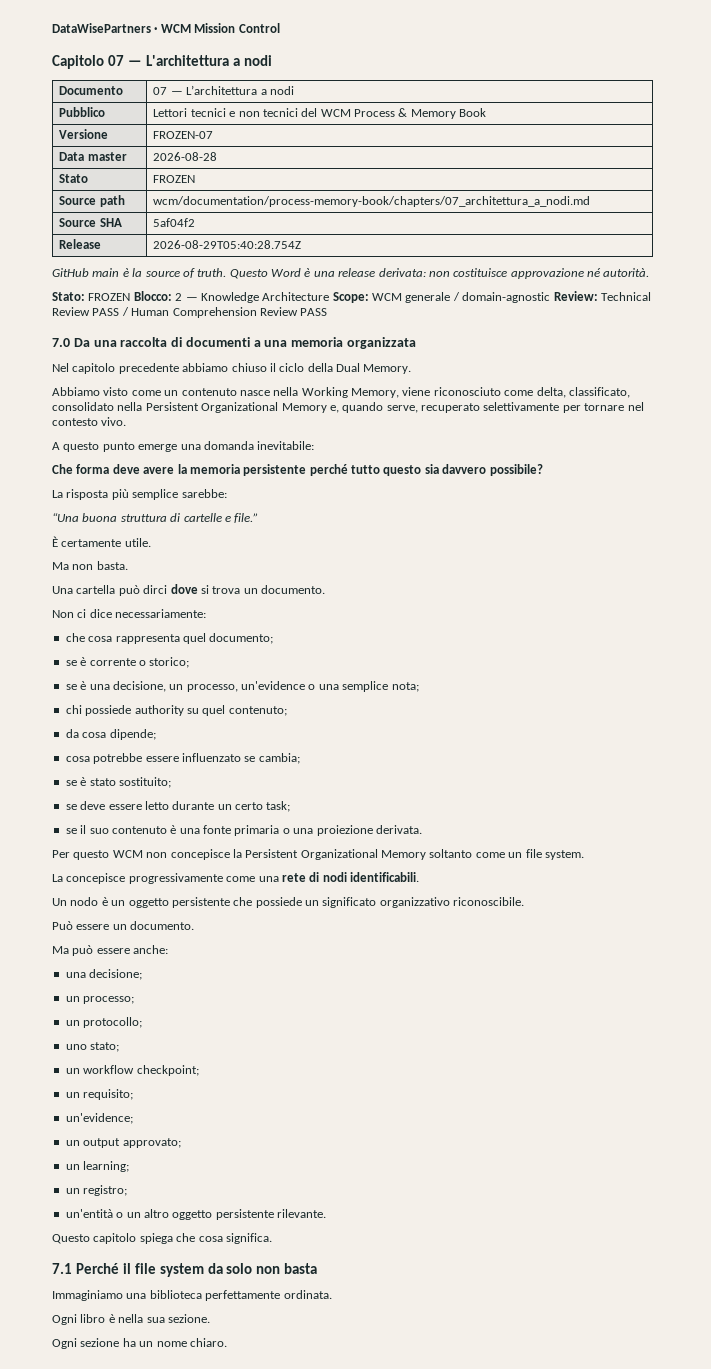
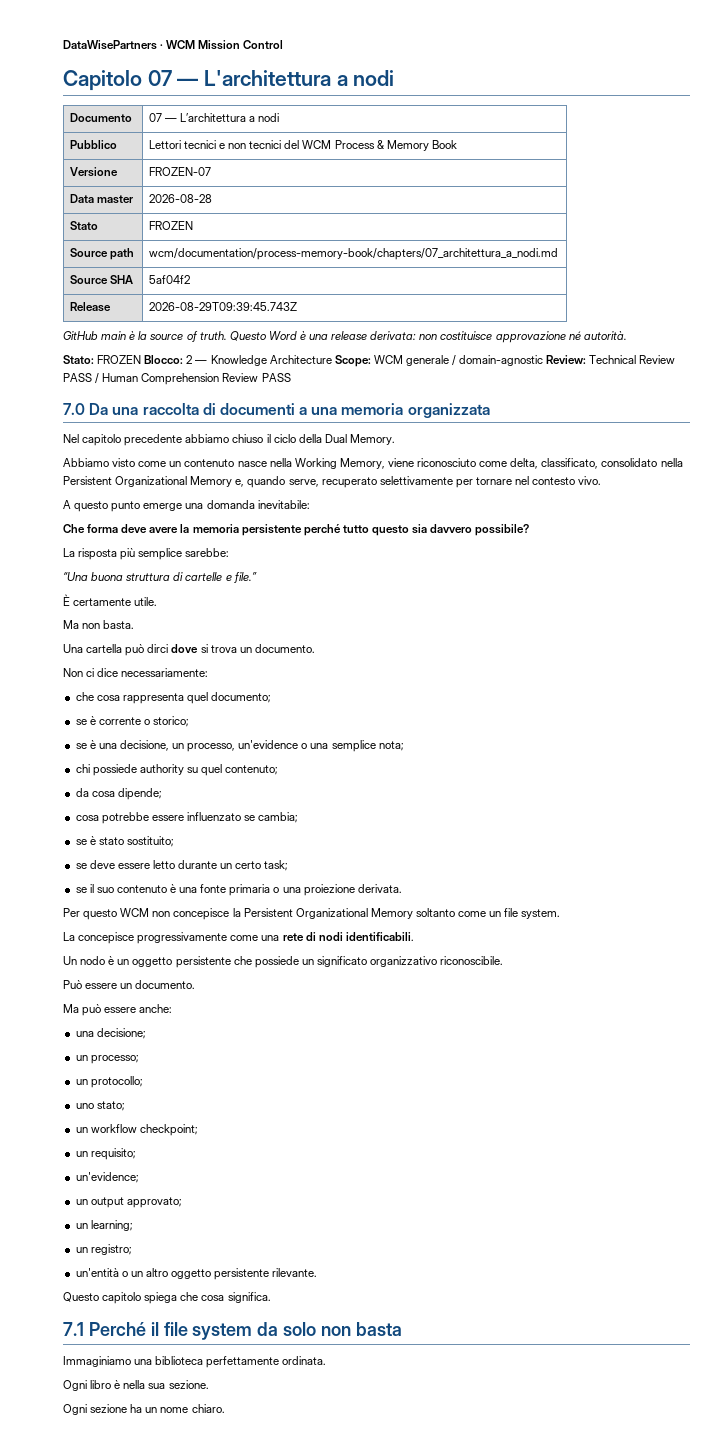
[153,240,302,249] 2026-08-29T05:40:28.754Z -> [148,302,297,311] 2026-08-29T09:39:45.743Z

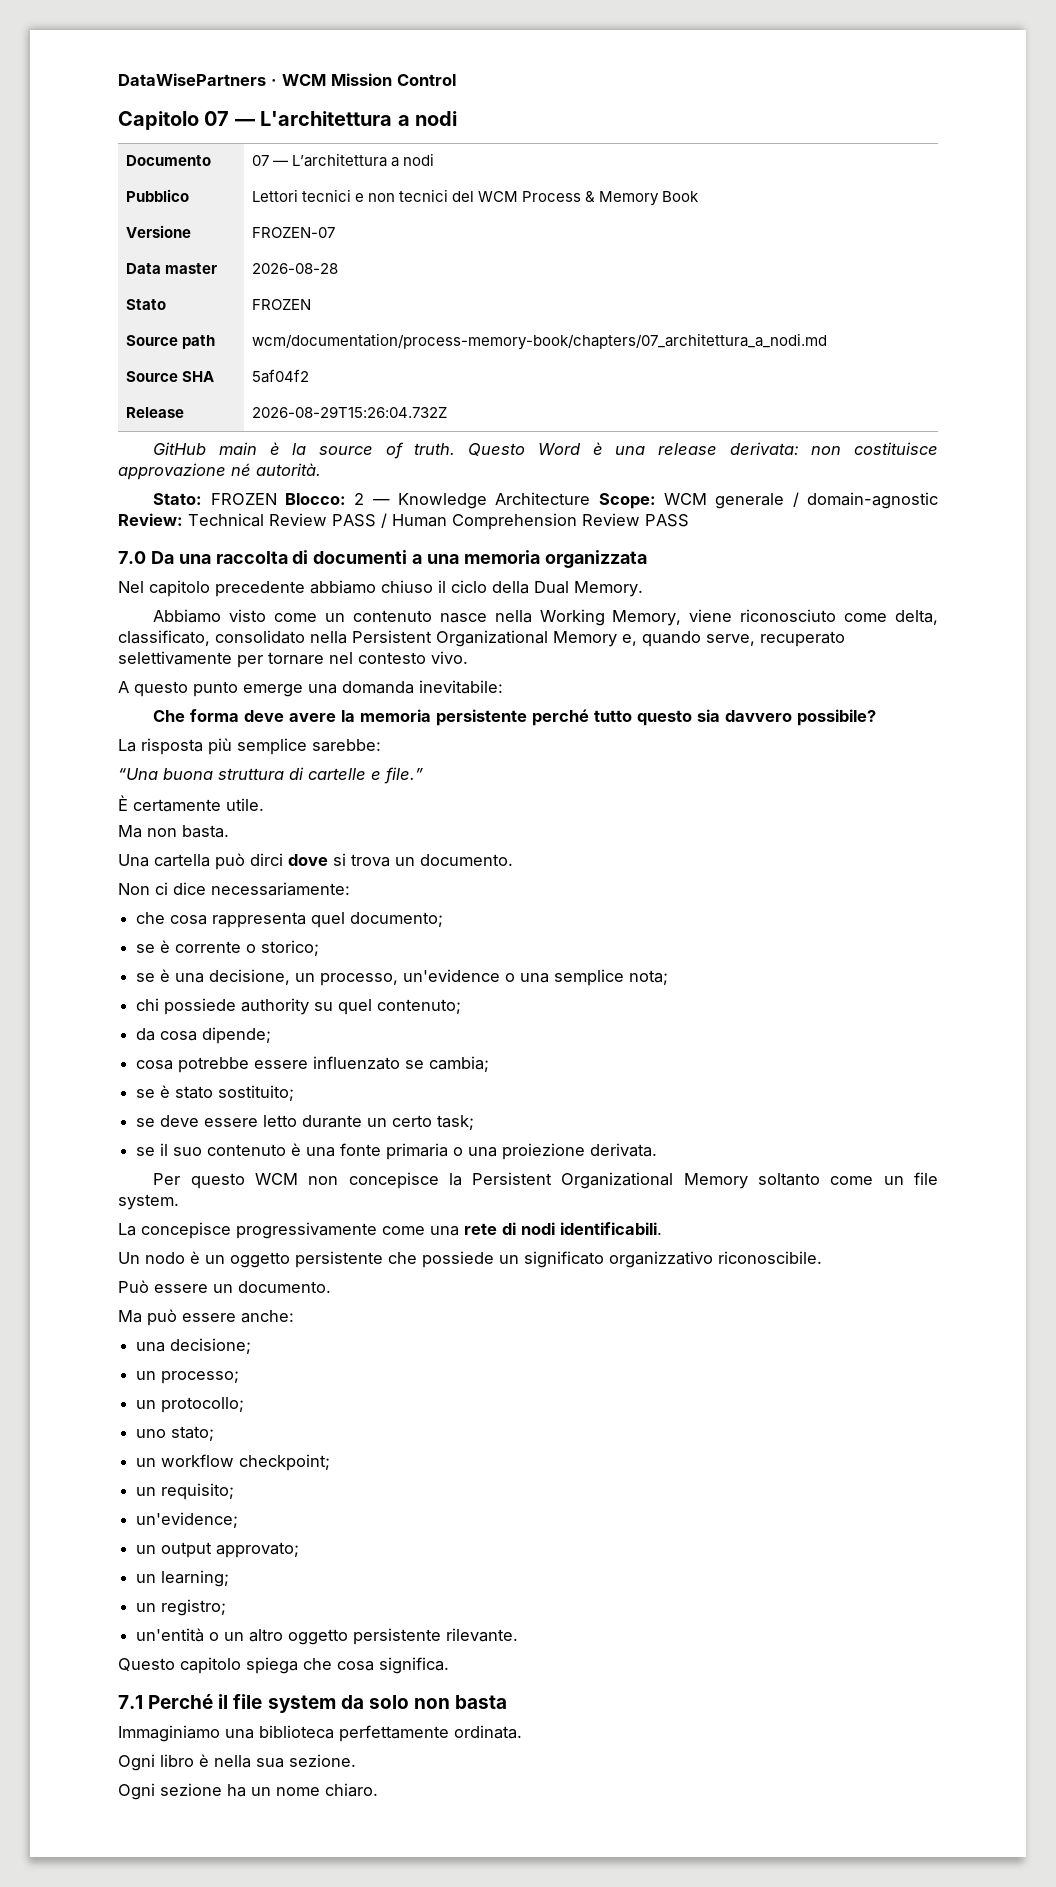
[148,302,297,311] 2026-08-29T09:39:45.743Z -> [251,406,447,418] 2026-08-29T15:26:04.732Z

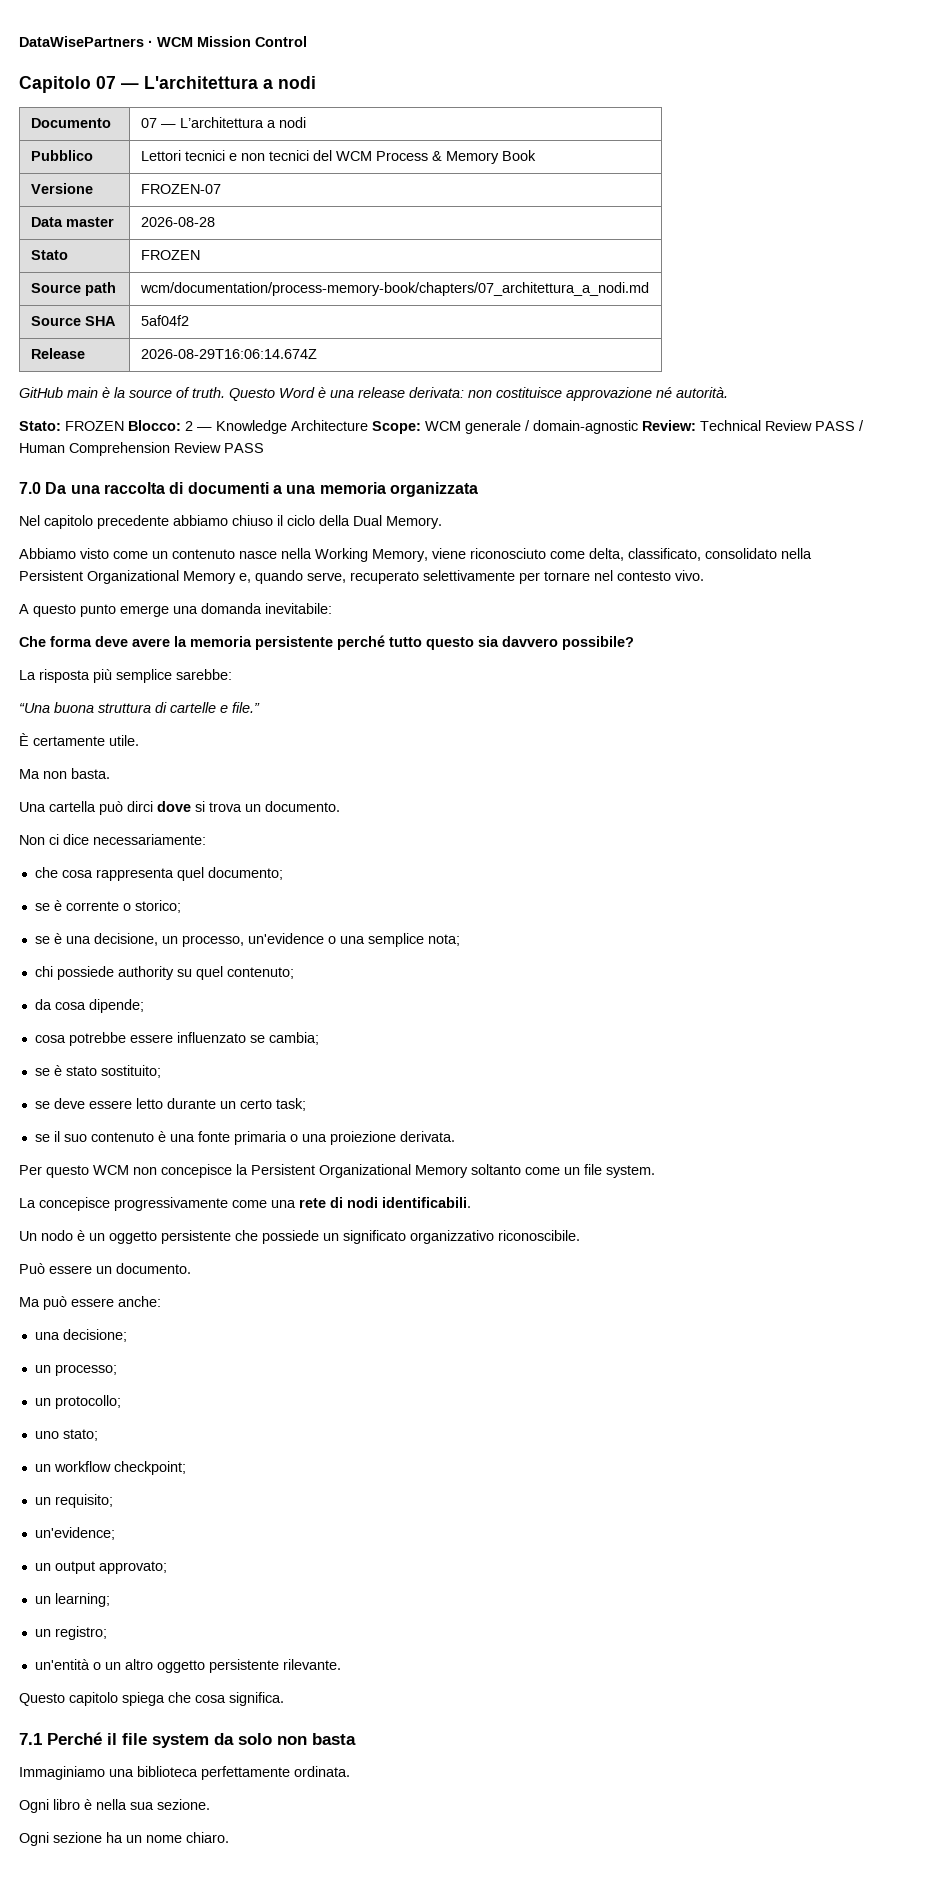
[251,406,447,418] 2026-08-29T15:26:04.732Z -> [140,349,317,359] 2026-08-29T16:06:14.674Z

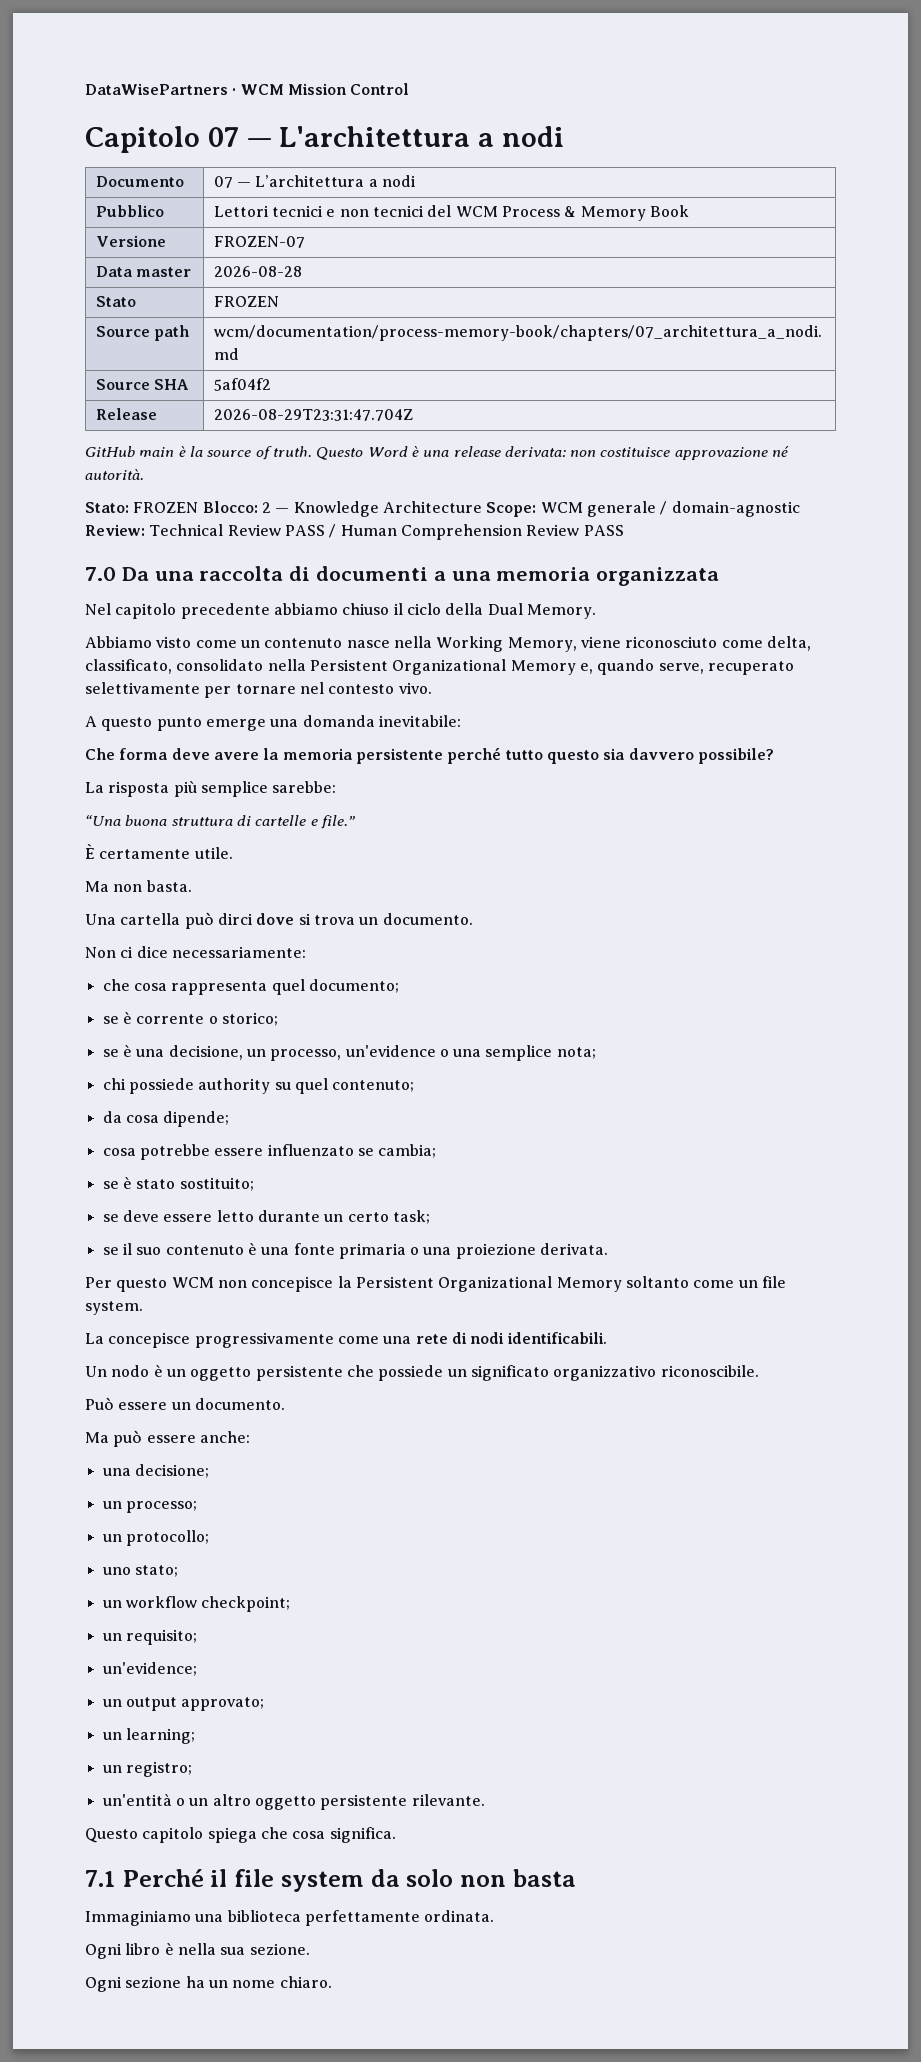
[140,349,317,359] 2026-08-29T16:06:14.674Z -> [213,409,413,421] 2026-08-29T23:31:47.704Z

